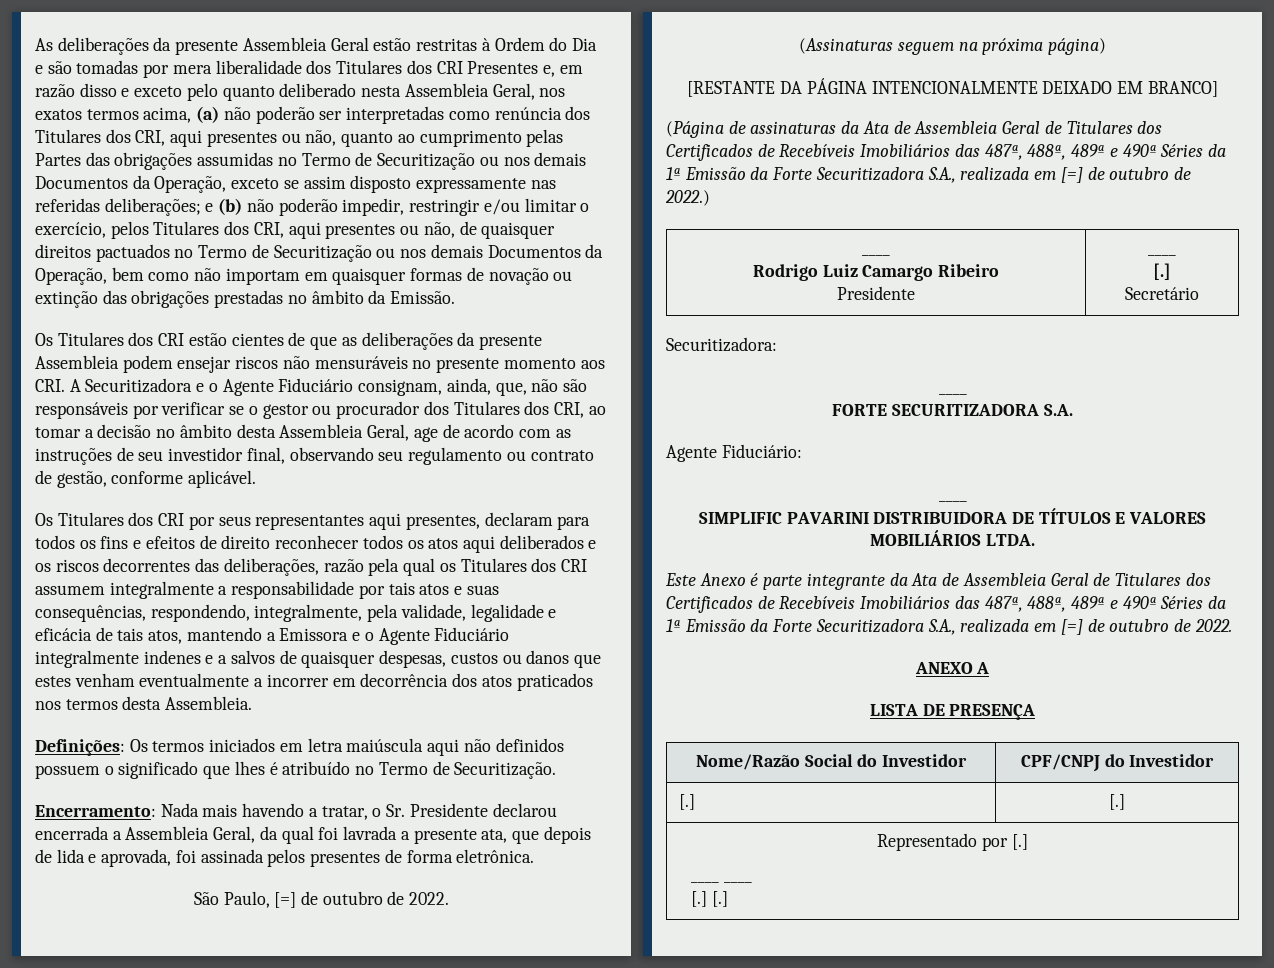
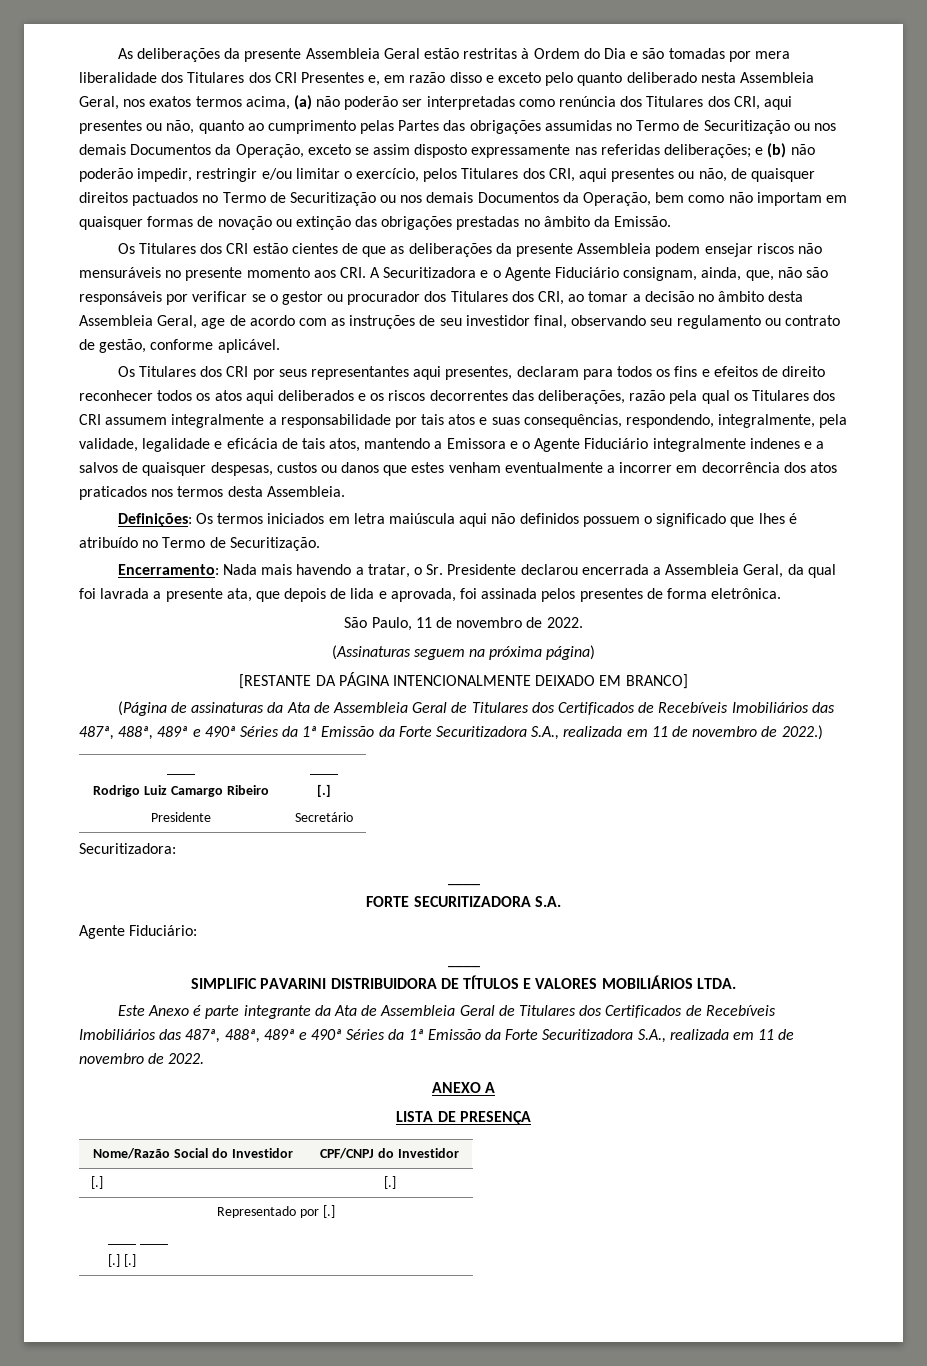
[274,891,383,908] [=] de outubro -> [415,617,523,628] 11 de novembro
[1060,167,1170,183] [=] de outubro -> [651,726,758,737] 11 de novembro
[1060,619,1170,635] [=] de outubro -> [758,1029,795,1040] [79,1053,144,1064] 11 de novembro

